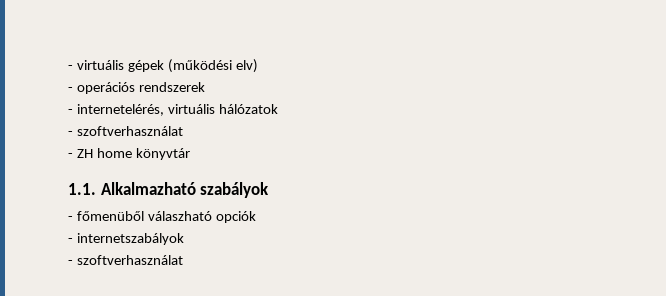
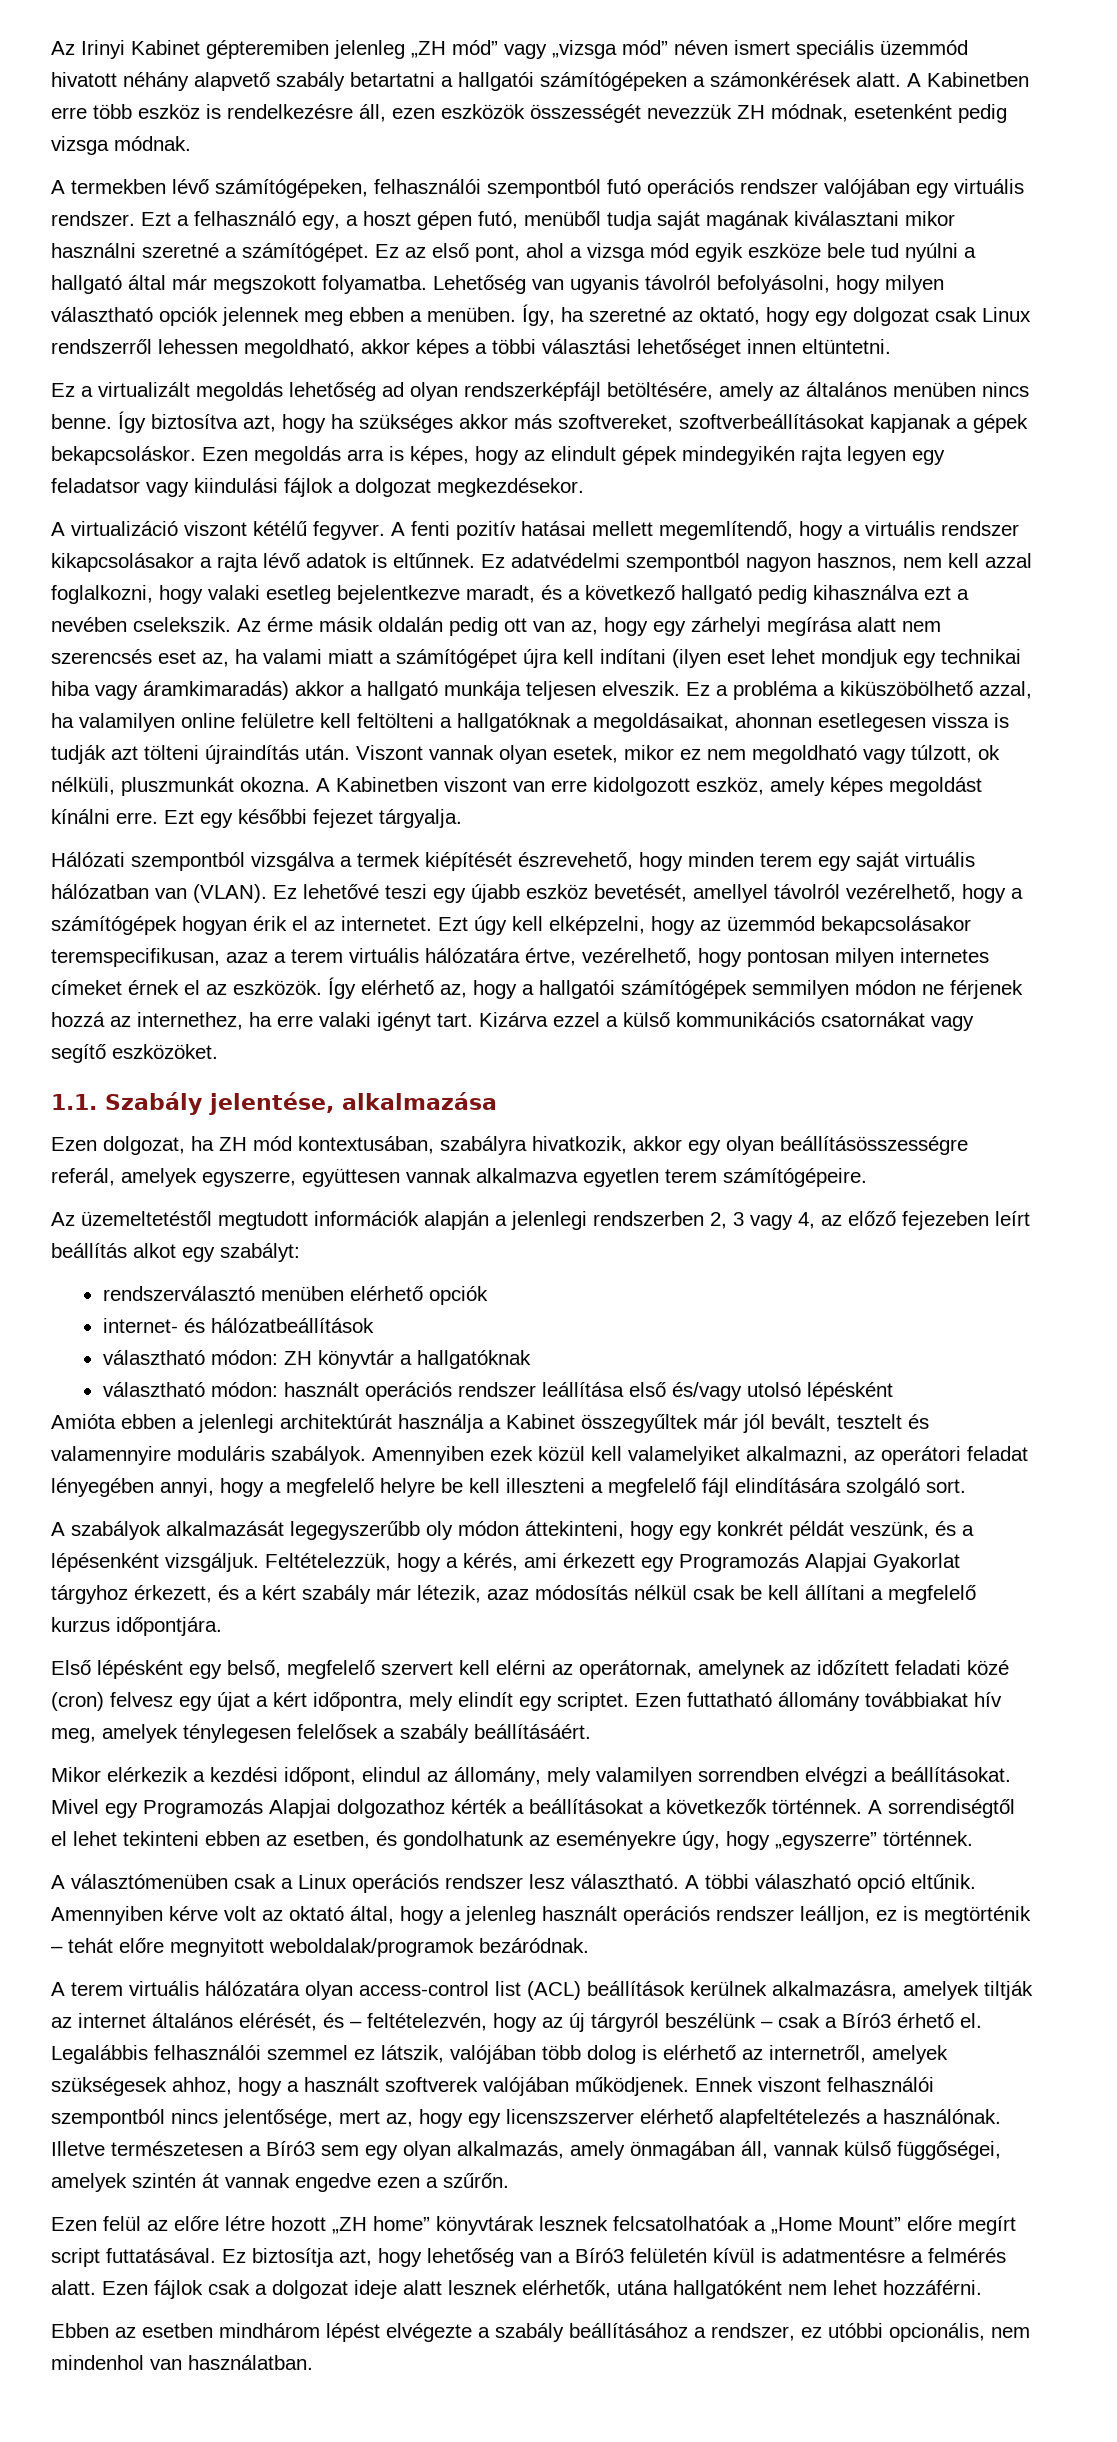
[68,59,258,73] [68,82,205,94] [68,104,278,116] [68,126,183,136] [68,148,190,160] [68,182,270,198] [68,211,256,223] [68,233,184,245] [68,255,183,265] - virtuális gépek (működési elv) // - operációs rendszerek // - internetelérés, virtuális hálózatok // - szoftverhasználat // - ZH home könyvtár // 1.1. Alkalmazható szabályok // - főmenüből válaszható opciók // - internetszabályok // - szoftverhasználat -> [51,40,968,59] [51,72,1029,91] [51,104,1007,123] [51,136,191,155] [51,179,1024,198] [51,211,955,230] [51,243,976,262] [51,275,944,294] [51,304,1031,326] [51,339,891,358] [51,382,1029,401] [51,411,1028,433] [51,446,945,465] [51,478,584,497] [51,521,1019,540] [51,553,1032,572] [51,585,969,604] [51,617,941,636] [51,649,1021,668] [51,681,1032,700] [51,713,1009,732] [51,745,1000,764] [51,777,982,796] [51,809,462,828] [51,852,975,871] [51,884,1023,903] [51,916,971,935] [51,948,989,967] [51,977,1023,999] [51,1012,974,1031] [51,1044,218,1063] [51,1092,497,1115] [51,1136,968,1155] [51,1168,867,1187] [51,1211,1030,1230] [51,1243,300,1262] [102,1286,488,1305] [102,1318,374,1333] [102,1350,531,1369] [102,1382,893,1401] [51,1414,929,1433] [51,1446,1028,1465] [51,1478,966,1497] [51,1521,974,1540] [51,1553,960,1572] [51,1585,976,1604] [51,1617,222,1636] [51,1660,1009,1679] [51,1692,1002,1711] [51,1724,591,1743] [51,1767,1011,1786] [51,1799,1015,1818] [51,1831,973,1850] [51,1874,976,1893] [51,1906,1031,1925] [51,1938,589,1957] [51,1981,1033,2000] [51,2013,982,2032] [51,2045,948,2064] [51,2077,934,2096] [51,2109,1001,2128] [51,2141,1001,2160] [51,2173,509,2192] [51,2216,1016,2235] [51,2248,1006,2267] [51,2280,982,2299] [51,2323,1030,2342] [51,2355,313,2370] Az Irinyi Kabinet gépteremiben jelenleg „ZH mód” vagy „vizsga mód” néven ismert speciális üzemmód hivatott néhány alapvető szabály betartatni a hallgatói számítógépeken a számonkérések alatt. A Kabinetben erre több eszköz is rendelkezésre áll, ezen eszközök összességét nevezzük ZH módnak, esetenként pedig vizsga módnak. // A termekben lévő számítógépeken, felhasználói szempontból futó operációs rendszer valójában egy virtuális rendszer. Ezt a felhasználó egy, a hoszt gépen futó, menüből tudja saját magának kiválasztani mikor használni szeretné a számítógépet. Ez az első pont, ahol a vizsga mód egyik eszköze bele tud nyúlni a hallgató által már megszokott folyamatba. Lehetőség van ugyanis távolról befolyásolni, hogy milyen választható opciók jelennek meg ebben a menüben. Így, ha szeretné az oktató, hogy egy dolgozat csak Linux rendszerről lehessen megoldható, akkor képes a többi választási lehetőséget innen eltüntetni. // Ez a virtualizált megoldás lehetőség ad olyan rendszerképfájl betöltésére, amely az általános menüben nincs benne. Így biztosítva azt, hogy ha szükséges akkor más szoftvereket, szoftverbeállításokat kapjanak a gépek bekapcsoláskor. Ezen megoldás arra is képes, hogy az elindult gépek mindegyikén rajta legyen egy feladatsor vagy kiindulási fájlok a dolgozat megkezdésekor. // A virtualizáció viszont kétélű fegyver. A fenti pozitív hatásai mellett megemlítendő, hogy a virtuális rendszer kikapcsolásakor a rajta lévő adatok is eltűnnek. Ez adatvédelmi szempontból nagyon hasznos, nem kell azzal foglalkozni, hogy valaki esetleg bejelentkezve maradt, és a következő hallgató pedig kihasználva ezt a nevében cselekszik. Az érme másik oldalán pedig ott van az, hogy egy zárhelyi megírása alatt nem szerencsés eset az, ha valami miatt a számítógépet újra kell indítani (ilyen eset lehet mondjuk egy technikai hiba vagy áramkimaradás) akkor a hallgató munkája teljesen elveszik. Ez a probléma a kiküszöbölhető azzal, ha valamilyen online felületre kell feltölteni a hallgatóknak a megoldásaikat, ahonnan esetlegesen vissza is tudják azt tölteni újraindítás után. Viszont vannak olyan esetek, mikor ez nem megoldható vagy túlzott, ok nélküli, pluszmunkát okozna. A Kabinetben viszont van erre kidolgozott eszköz, amely képes megoldást kínálni erre. Ezt egy későbbi fejezet tárgyalja. // Hálózati szempontból vizsgálva a termek kiépítését észrevehető, hogy minden terem egy saját virtuális hálózatban van (VLAN). Ez lehetővé teszi egy újabb eszköz bevetését, amellyel távolról vezérelhető, hogy a számítógépek hogyan érik el az internetet. Ezt úgy kell elképzelni, hogy az üzemmód bekapcsolásakor teremspecifikusan, azaz a terem virtuális hálózatára értve, vezérelhető, hogy pontosan milyen internetes címeket érnek el az eszközök. Így elérhető az, hogy a hallgatói számítógépek semmilyen módon ne férjenek hozzá az internethez, ha erre valaki igényt tart. Kizárva ezzel a külső kommunikációs csatornákat vagy segítő eszközöket. // 1.1. Szabály jelentése, alkalmazása // Ezen dolgozat, ha ZH mód kontextusában, szabályra hivatkozik, akkor egy olyan beállításösszességre referál, amelyek egyszerre, együttesen vannak alkalmazva egyetlen terem számítógépeire. // Az üzemeltetéstől megtudott információk alapján a jelenlegi rendszerben 2, 3 vagy 4, az előző fejezeben leírt beállítás alkot egy szabályt: // rendszerválasztó menüben elérhető opciók // internet- és hálózatbeállítások // választható módon: ZH könyvtár a hallgatóknak // választható módon: használt operációs rendszer leállítása első és/vagy utolsó lépésként // Amióta ebben a jelenlegi architektúrát használja a Kabinet összegyűltek már jól bevált, tesztelt és valamennyire moduláris szabályok. Amennyiben ezek közül kell valamelyiket alkalmazni, az operátori feladat lényegében annyi, hogy a megfelelő helyre be kell illeszteni a megfelelő fájl elindítására szolgáló sort. // A szabályok alkalmazását legegyszerűbb oly módon áttekinteni, hogy egy konkrét példát veszünk, és a lépésenként vizsgáljuk. Feltételezzük, hogy a kérés, ami érkezett egy Programozás Alapjai Gyakorlat tárgyhoz érkezett, és a kért szabály már létezik, azaz módosítás nélkül csak be kell állítani a megfelelő kurzus időpontjára. // Első lépésként egy belső, megfelelő szervert kell elérni az operátornak, amelynek az időzített feladati közé (cron) felvesz egy újat a kért időpontra, mely elindít egy scriptet. Ezen futtatható állomány továbbiakat hív meg, amelyek ténylegesen felelősek a szabály beállításáért. // Mikor elérkezik a kezdési időpont, elindul az állomány, mely valamilyen sorrendben elvégzi a beállításokat. Mivel egy Programozás Alapjai dolgozathoz kérték a beállításokat a következők történnek. A sorrendiségtől el lehet tekinteni ebben az esetben, és gondolhatunk az eseményekre úgy, hogy „egyszerre” történnek. // A választómenüben csak a Linux operációs rendszer lesz választható. A többi válaszható opció eltűnik. Amennyiben kérve volt az oktató által, hogy a jelenleg használt operációs rendszer leálljon, ez is megtörténik – tehát előre megnyitott weboldalak/programok bezáródnak. // A terem virtuális hálózatára olyan access-control list (ACL) beállítások kerülnek alkalmazásra, amelyek tiltják az internet általános elérését, és – feltételezvén, hogy az új tárgyról beszélünk – csak a Bíró3 érhető el. Legalábbis felhasználói szemmel ez látszik, valójában több dolog is elérhető az internetről, amelyek szükségesek ahhoz, hogy a használt szoftverek valójában működjenek. Ennek viszont felhasználói szempontból nincs jelentősége, mert az, hogy egy licenszszerver elérhető alapfeltételezés a használónak. Illetve természetesen a Bíró3 sem egy olyan alkalmazás, amely önmagában áll, vannak külső függőségei, amelyek szintén át vannak engedve ezen a szűrőn. // Ezen felül az előre létre hozott „ZH home” könyvtárak lesznek felcsatolhatóak a „Home Mount” előre megírt script futtatásával. Ez biztosítja azt, hogy lehetőség van a Bíró3 felületén kívül is adatmentésre a felmérés alatt. Ezen fájlok csak a dolgozat ideje alatt lesznek elérhetők, utána hallgatóként nem lehet hozzáférni. // Ebben az esetben mindhárom lépést elvégezte a szabály beállításához a rendszer, ez utóbbi opcionális, nem mindenhol van használatban.

